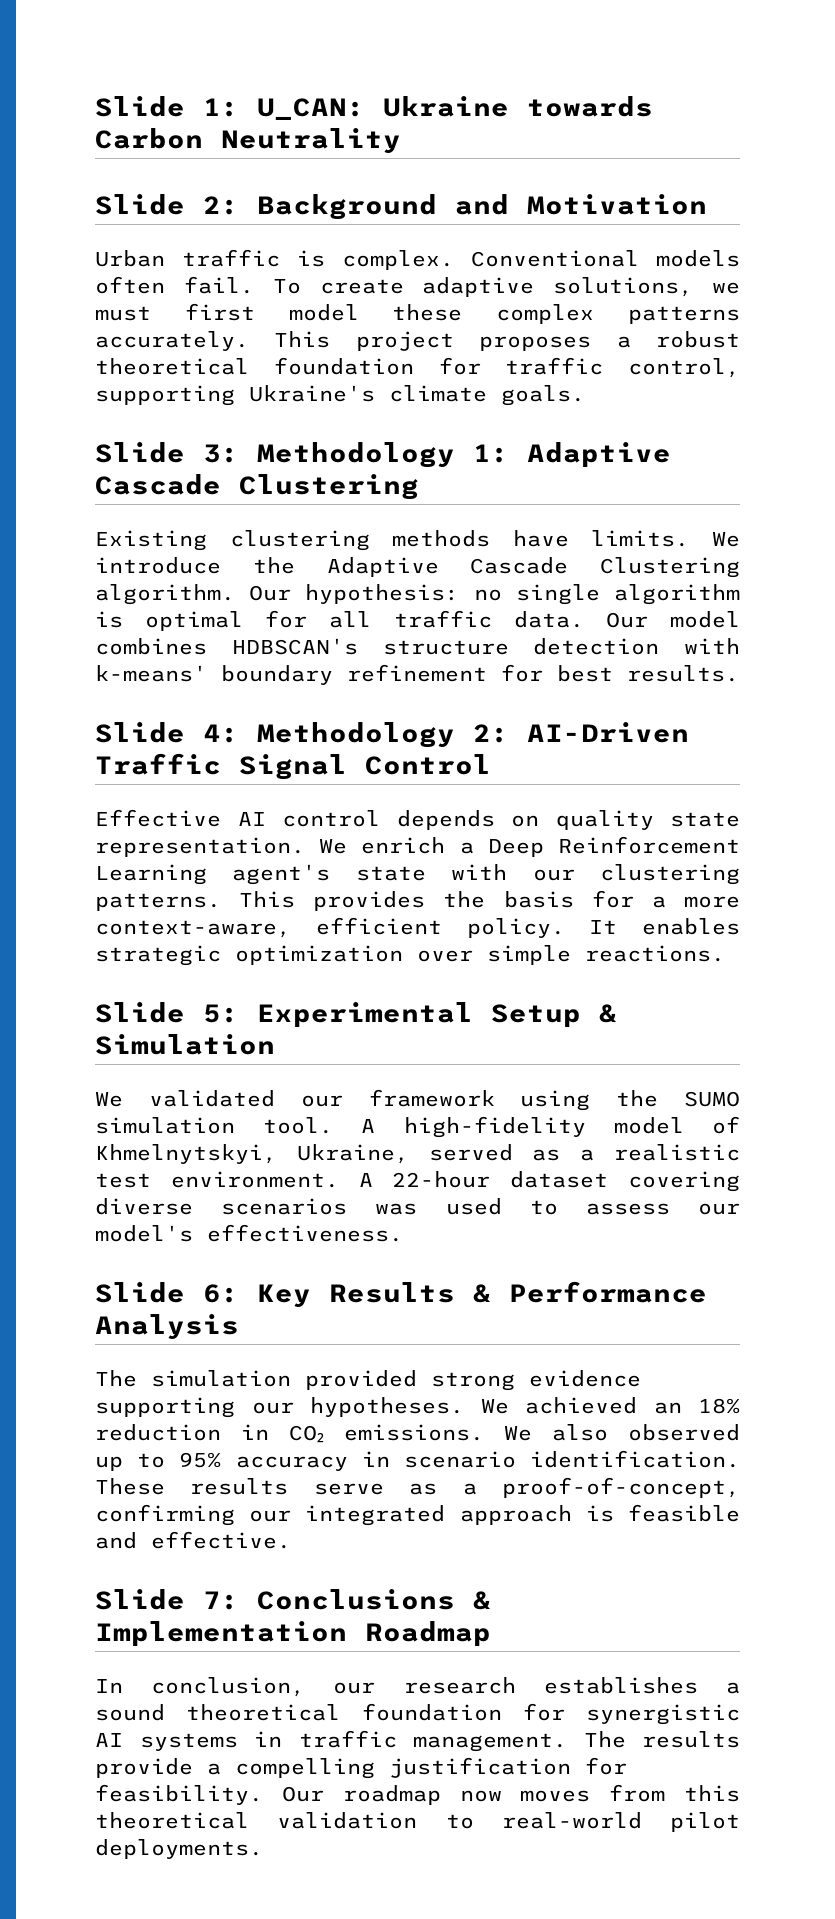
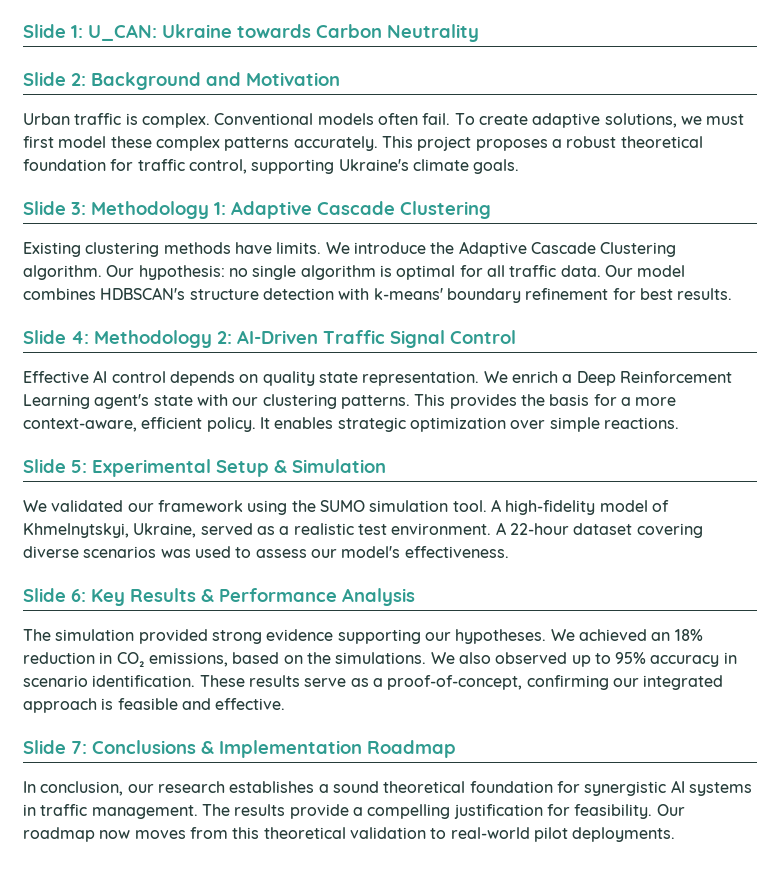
[344,1424,484,1441] emissions. -> [148,652,427,667] emissions, based on the simulations.

